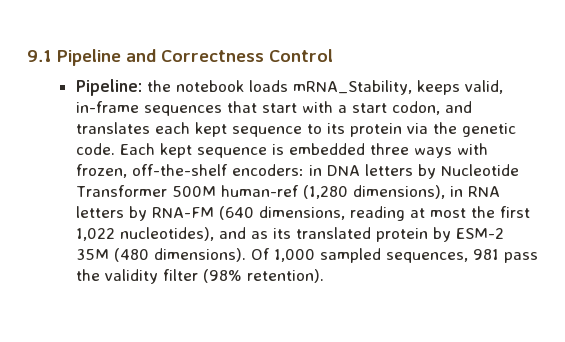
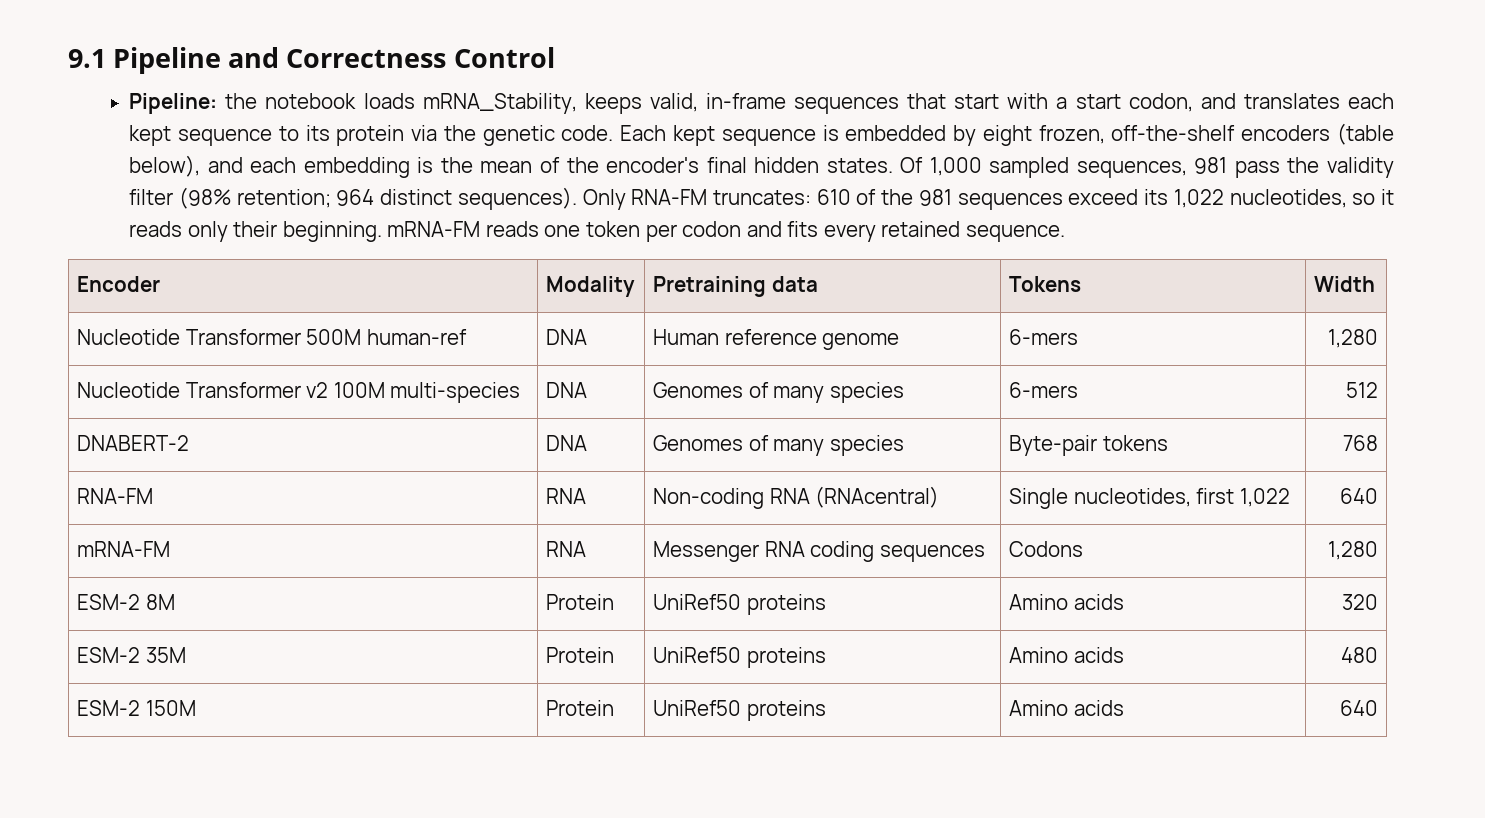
[369,143,488,158] [75,164,519,179] [75,185,500,199] [75,206,530,221] [75,227,504,242] [75,248,246,262] three ways with frozen, off-the-shelf encoders: in DNA letters by Nucleotide Transformer 500M human-ref (1,280 dimensions), in RNA letters by RNA-FM (640 dimensions, reading at most the first 1,022 nucleotides), and as its translated protein by ESM-2 35M (480 dimensions). -> [953,123,1394,146] [129,155,893,178] by eight frozen, off-the-shelf encoders (table below), and each embedding is the mean of the encoder's final hidden states.
[246,269,324,283] retention). -> [236,187,1395,210] [129,221,1065,242] [77,276,161,292] [546,276,636,297] [653,276,818,297] [1009,276,1082,292] [1314,276,1376,292] [77,329,467,345] [546,329,588,345] [653,329,900,350] [1009,329,1079,345] [1327,329,1378,348] [77,382,521,403] [546,382,588,398] [653,382,904,403] [1009,382,1079,398] [1345,382,1378,398] [77,435,190,451] [546,435,588,451] [653,435,904,456] [1009,435,1168,456] [1342,435,1378,451] [77,488,154,504] [546,488,587,504] [653,486,940,509] [1009,488,1290,509] [1339,488,1378,504] [77,541,171,557] [546,541,587,557] [653,541,985,562] [1009,541,1084,557] [1327,541,1378,560] [77,594,175,610] [546,594,615,610] [653,594,826,615] [1009,594,1124,610] [1341,594,1378,610] [77,647,186,663] [546,647,615,663] [653,647,826,668] [1009,647,1124,663] [1340,647,1378,663] [77,700,196,716] [546,700,615,716] [653,700,826,721] [1009,700,1124,716] [1339,700,1378,716] retention; 964 distinct sequences). Only RNA-FM truncates: 610 of the 981 sequences exceed its 1,022 nucleotides, so it reads only their beginning. mRNA-FM reads one token per codon and fits every retained sequence. // Encoder | Modality | Pretraining data | Tokens | Width // Nucleotide Transformer 500M human-ref | DNA | Human reference genome | 6-mers | 1,280 // Nucleotide Transformer v2 100M multi-species | DNA | Genomes of many species | 6-mers | 512 // DNABERT-2 | DNA | Genomes of many species | Byte-pair tokens | 768 // RNA-FM | RNA | Non-coding RNA (RNAcentral) | Single nucleotides, first 1,022 | 640 // mRNA-FM | RNA | Messenger RNA coding sequences | Codons | 1,280 // ESM-2 8M | Protein | UniRef50 proteins | Amino acids | 320 // ESM-2 35M | Protein | UniRef50 proteins | Amino acids | 480 // ESM-2 150M | Protein | UniRef50 proteins | Amino acids | 640

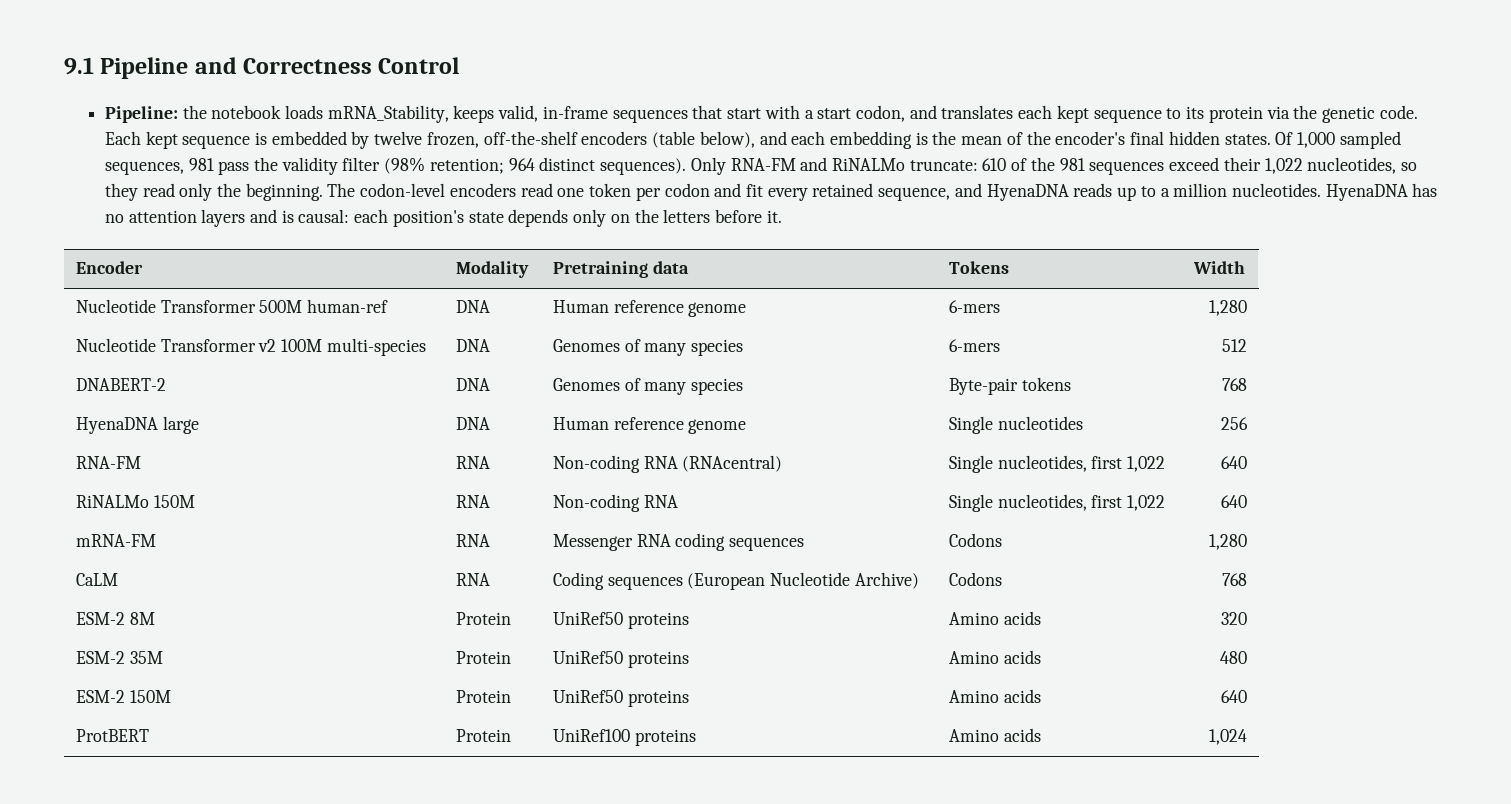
[982,125,1032,146] eight -> [374,131,423,145] twelve
[713,190,812,205] truncates: -> [800,157,978,171] and RiNALMo truncate:
[1144,189,1169,205] its -> [1223,157,1261,171] their
[1381,189,1395,205] [129,221,539,242] it reads only their beginning. mRNA-FM reads -> [104,183,553,201] they read only the beginning. The codon-level encoders read
[787,221,819,237] fits -> [746,184,764,197] fit
[965,225,1065,242] sequence. -> [878,183,1438,201] [104,209,782,227] sequence, and HyenaDNA reads up to a million nucleotides. HyenaDNA has no attention layers and is causal: each position's state depends only on the letters before it.
(1378, 443) none -> [75,416,199,434] [455,417,490,430] [552,417,747,434] [948,416,1083,434] [1221,417,1249,430] // HyenaDNA large | DNA | Human reference genome | Single nucleotides | 256
(1378, 496) none -> [75,495,195,508] [455,495,490,508] [552,494,678,512] [948,494,1166,512] [1221,495,1248,508] // RiNALMo 150M | RNA | Non-coding RNA | Single nucleotides, first 1,022 | 640
(1378, 550) none -> [75,573,118,586] [455,573,490,586] [552,572,919,590] [948,572,1002,586] [1222,573,1248,586] // CaLM | RNA | Coding sequences (European Nucleotide Archive) | Codons | 768
(1378, 708) none -> [75,729,149,742] [455,729,511,742] [552,729,696,746] [948,728,1041,742] [1209,729,1248,745] // ProtBERT | Protein | UniRef100 proteins | Amino acids | 1,024

